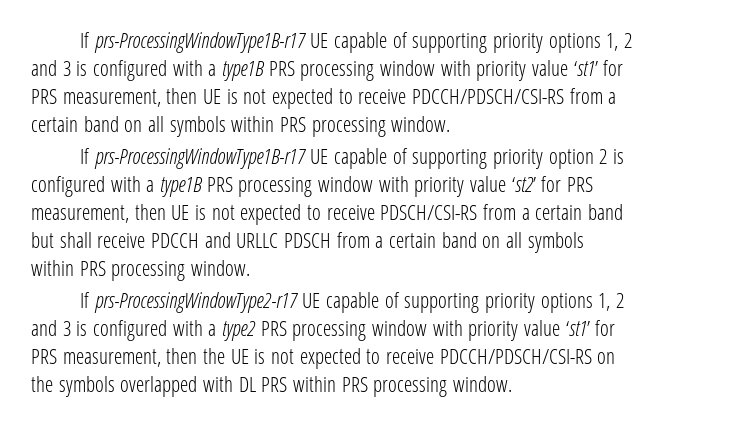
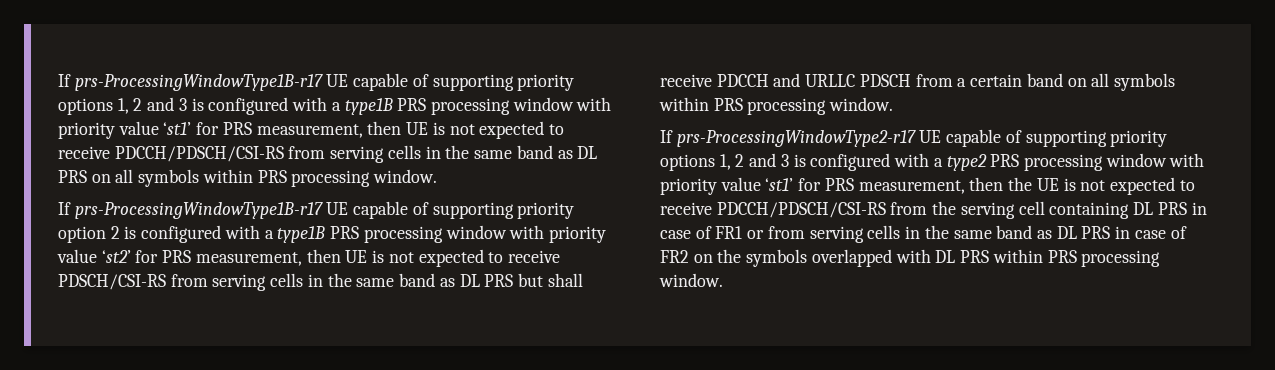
[608,92,617,104] [31,116,119,132] a certain band -> [330,145,598,163] [58,170,87,183] serving cells in the same band as DL PRS
[521,204,624,220] a certain band -> [212,273,514,291] serving cells in the same band as DL PRS
(592, 356) none -> [890,201,1207,219] [660,225,1187,243] [660,250,689,263] from the serving cell containing DL PRS in case of FR1 or from serving cells in the same band as DL PRS in case of FR2

